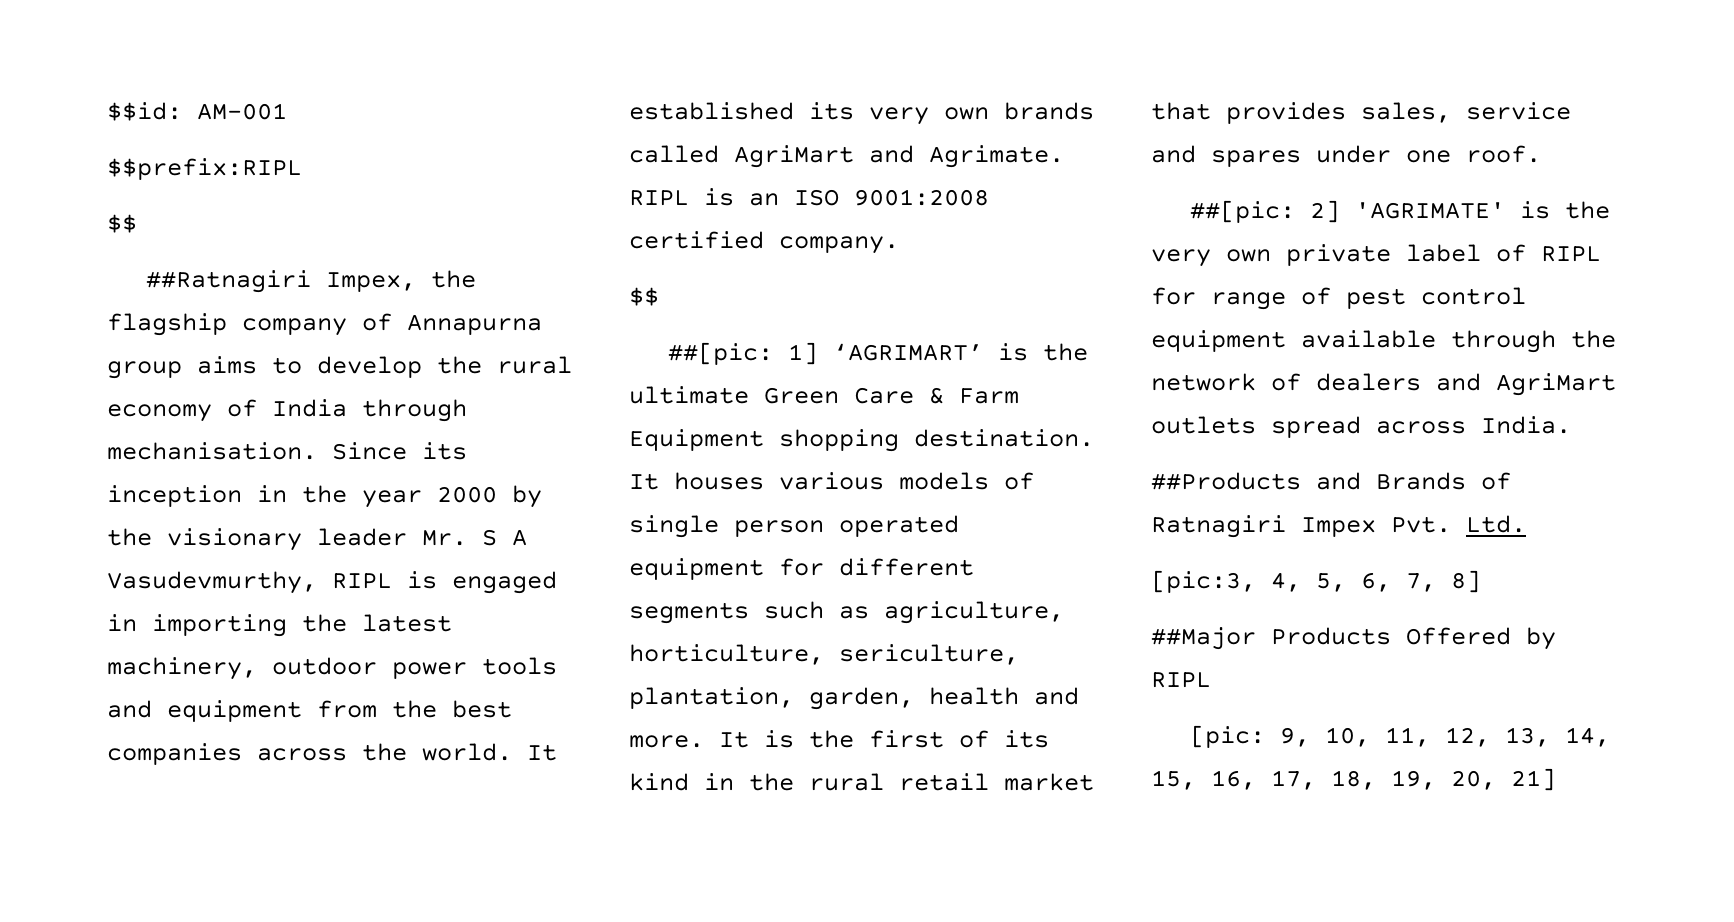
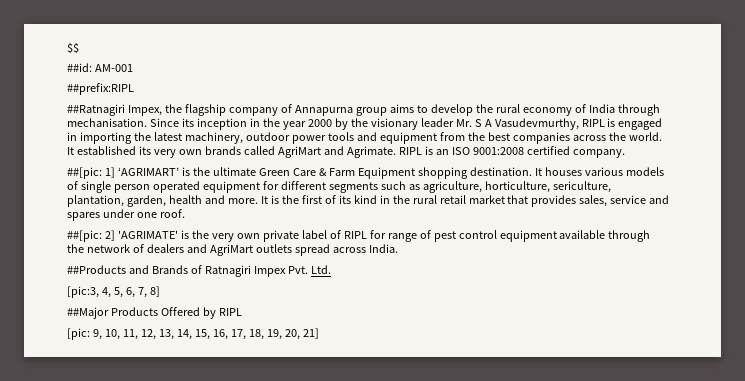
[107,102,182,121] $$id: -> [67,42,79,54] [67,63,92,72] $$ // ##id:
[107,158,302,180] [107,214,137,233] $$prefix:RIPL // $$ -> [67,83,134,95] ##prefix:RIPL
[629,287,659,306] // $$ -> (625, 153) none

